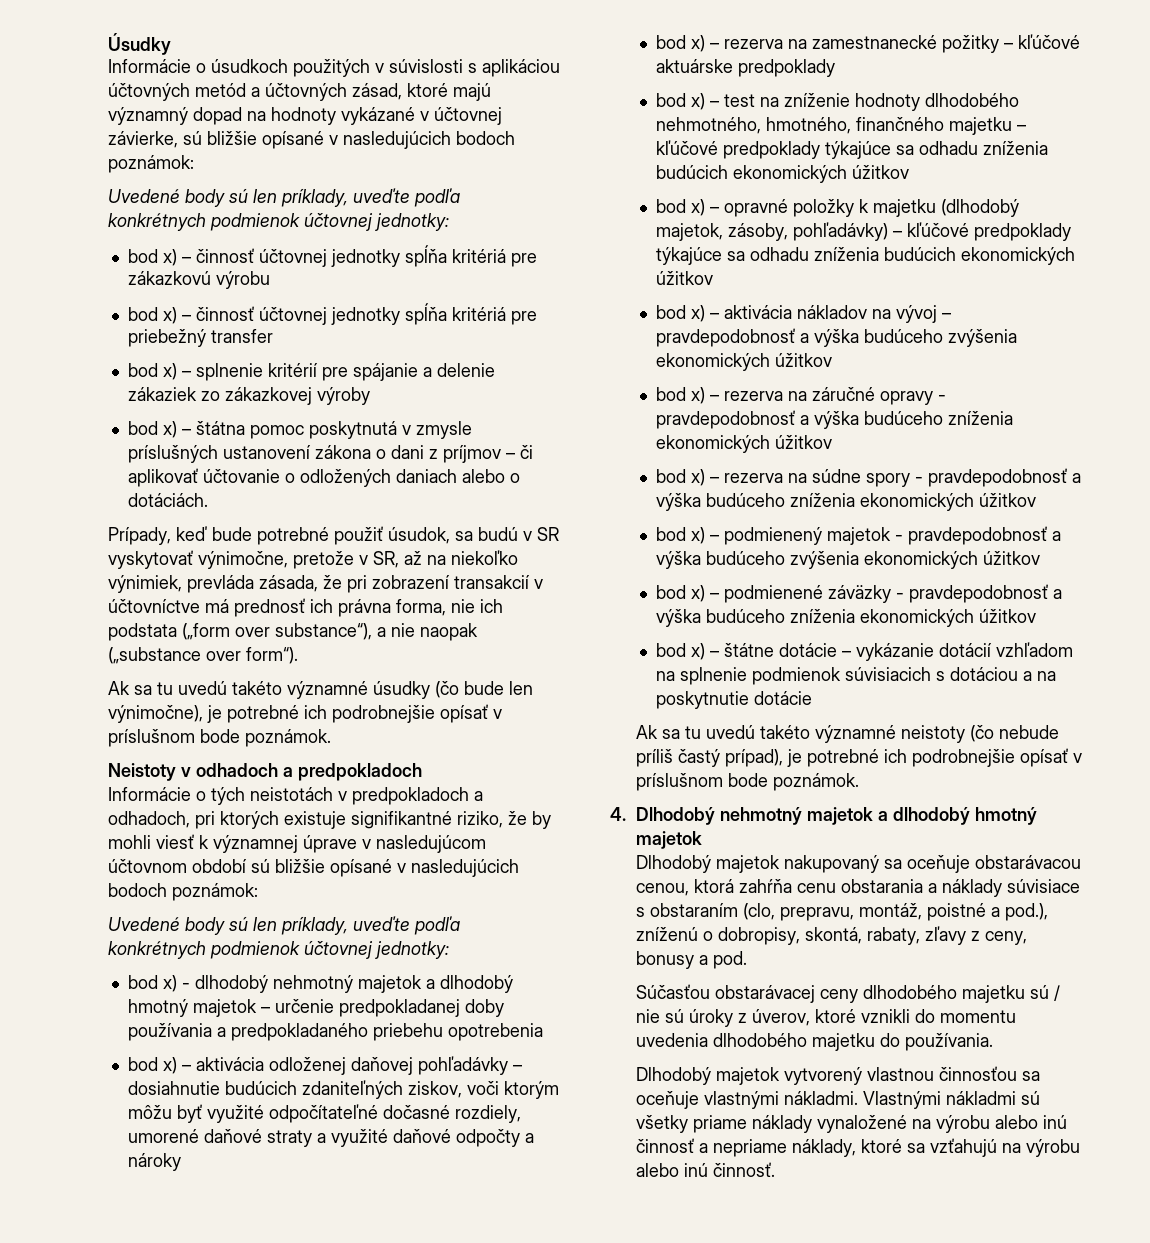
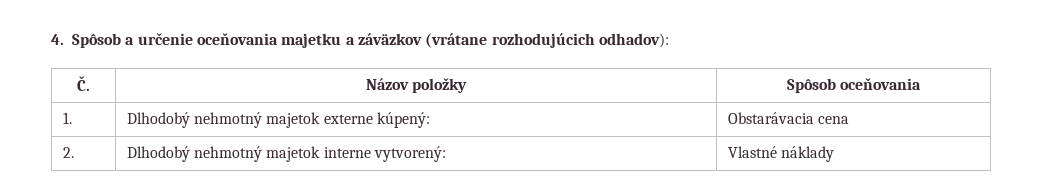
[108,33,172,55] [108,59,561,77] [108,83,492,101] [108,107,503,125] [108,131,516,149] [108,155,195,173] [108,188,461,207] [108,212,450,231] [127,245,537,267] [127,271,270,289] [127,303,537,325] [127,329,273,347] [127,363,495,381] [127,387,370,405] [127,421,472,439] [127,445,533,463] [127,468,520,487] [127,493,208,507] [108,526,560,545] [108,550,519,569] [108,575,544,593] [108,598,504,617] [108,623,479,641] [108,647,299,664] [108,681,534,699] [108,704,503,723] [108,729,332,747] [108,763,423,781] [108,787,484,805] [108,811,552,829] [108,834,487,853] [108,859,520,877] [108,883,259,901] [108,916,461,935] [108,940,450,959] [127,975,513,993] [127,999,504,1017] [127,1023,543,1041] [127,1056,522,1075] [127,1080,559,1099] [127,1104,521,1123] [127,1129,534,1147] [127,1153,181,1171] [655,34,1080,53] [655,59,835,77] [655,93,1019,111] [655,117,1026,135] [655,140,1048,159] [655,165,909,183] [655,199,1019,217] [655,222,1071,241] [655,247,1075,265] [655,271,713,285] [655,305,951,323] [655,328,1017,347] [655,353,832,371] [655,387,946,405] [655,410,1013,429] [655,435,832,453] [655,468,1081,487] [655,493,1036,511] [655,526,1061,545] [655,551,1040,569] [655,584,1062,603] [655,609,1036,627] [655,642,1073,661] [655,667,1056,685] [655,691,812,709] [636,725,1060,743] [636,748,1083,767] [636,773,860,791] [610,807,1038,825] [636,831,703,849] [636,855,1082,873] [636,879,1081,897] [636,903,1049,921] [636,926,1028,945] [636,951,748,969] [636,984,1061,1003] [636,1009,1017,1027] [636,1033,994,1051] [636,1066,1041,1085] [636,1091,1041,1109] [636,1115,1068,1133] [636,1138,1081,1157] [636,1162,776,1177] Úsudky // Informácie o úsudkoch použitých v súvislosti s aplikáciou účtovných metód a účtovných zásad, ktoré majú významný dopad na hodnoty vykázané v účtovnej závierke, sú bližšie opísané v nasledujúcich bodoch poznámok: // Uvedené body sú len príklady, uveďte podľa konkrétnych podmienok účtovnej jednotky: // bod x) – činnosť účtovnej jednotky spĺňa kritériá pre zákazkovú výrobu // bod x) – činnosť účtovnej jednotky spĺňa kritériá pre priebežný transfer // bod x) – splnenie kritérií pre spájanie a delenie zákaziek zo zákazkovej výroby // bod x) – štátna pomoc poskytnutá v zmysle príslušných ustanovení zákona o dani z príjmov – či aplikovať účtovanie o odložených daniach alebo o dotáciách. // Prípady, keď bude potrebné použiť úsudok, sa budú v SR vyskytovať výnimočne, pretože v SR, až na niekoľko výnimiek, prevláda zásada, že pri zobrazení transakcií v účtovníctve má prednosť ich právna forma, nie ich podstata („form over substance“), a nie naopak („substance over form“). // Ak sa tu uvedú takéto významné úsudky (čo bude len výnimočne), je potrebné ich podrobnejšie opísať v príslušnom bode poznámok. // Neistoty v odhadoch a predpokladoch // Informácie o tých neistotách v predpokladoch a odhadoch, pri ktorých existuje signifikantné riziko, že by mohli viesť k významnej úprave v nasledujúcom účtovnom období sú bližšie opísané v nasledujúcich bodoch poznámok: // Uvedené body sú len príklady, uveďte podľa konkrétnych podmienok účtovnej jednotky: // bod x) - dlhodobý nehmotný majetok a dlhodobý hmotný majetok – určenie predpokladanej doby používania a predpokladaného priebehu opotrebenia // bod x) – aktivácia odloženej daňovej pohľadávky – dosiahnutie budúcich zdaniteľných ziskov, voči ktorým môžu byť využité odpočítateľné dočasné rozdiely, umorené daňové straty a využité daňové odpočty a nároky // bod x) – rezerva na zamestnanecké požitky – kľúčové aktuárske predpoklady // bod x) – test na zníženie hodnoty dlhodobého nehmotného, hmotného, finančného majetku – kľúčové predpoklady týkajúce sa odhadu zníženia budúcich ekonomických úžitkov // bod x) – opravné položky k majetku (dlhodobý majetok, zásoby, pohľadávky) – kľúčové predpoklady týkajúce sa odhadu zníženia budúcich ekonomických úžitkov // bod x) – aktivácia nákladov na vývoj – pravdepodobnosť a výška budúceho zvýšenia ekonomických úžitkov // bod x) – rezerva na záručné opravy - pravdepodobnosť a výška budúceho zníženia ekonomických úžitkov // bod x) – rezerva na súdne spory - pravdepodobnosť a výška budúceho zníženia ekonomických úžitkov // bod x) – podmienený majetok - pravdepodobnosť a výška budúceho zvýšenia ekonomických úžitkov // bod x) – podmienené záväzky - pravdepodobnosť a výška budúceho zníženia ekonomických úžitkov // bod x) – štátne dotácie – vykázanie dotácií vzhľadom na splnenie podmienok súvisiacich s dotáciou a na poskytnutie dotácie // Ak sa tu uvedú takéto významné neistoty (čo nebude príliš častý prípad), je potrebné ich podrobnejšie opísať v príslušnom bode poznámok. // 4. Dlhodobý nehmotný majetok a dlhodobý hmotný majetok // Dlhodobý majetok nakupovaný sa oceňuje obstarávacou cenou, ktorá zahŕňa cenu obstarania a náklady súvisiace s obstaraním (clo, prepravu, montáž, poistné a pod.), zníženú o dobropisy, skontá, rabaty, zľavy z ceny, bonusy a pod. // Súčasťou obstarávacej ceny dlhodobého majetku sú / nie sú úroky z úverov, ktoré vznikli do momentu uvedenia dlhodobého majetku do používania. // Dlhodobý majetok vytvorený vlastnou činnosťou sa oceňuje vlastnými nákladmi. Vlastnými nákladmi sú všetky priame náklady vynaložené na výrobu alebo inú činnosť a nepriame náklady, ktoré sa vzťahujú na výrobu alebo inú činnosť. -> [51,33,669,48] [77,76,90,91] [365,78,468,93] [786,78,922,93] [62,112,72,124] [126,112,430,128] [727,112,849,124] [62,147,74,158] [126,146,446,162] [727,146,834,162] 4. Spôsob a určenie oceňovania majetku a záväzkov (vrátane rozhodujúcich odhadov): // Č. | Názov položky | Spôsob oceňovania // 1. | Dlhodobý nehmotný majetok externe kúpený: | Obstarávacia cena // 2. | Dlhodobý nehmotný majetok interne vytvorený: | Vlastné náklady

